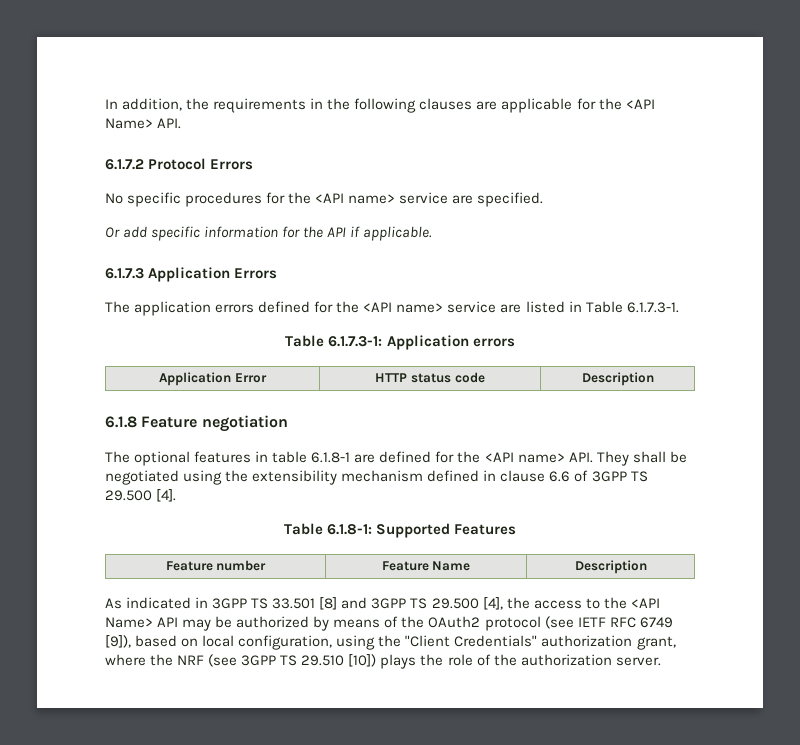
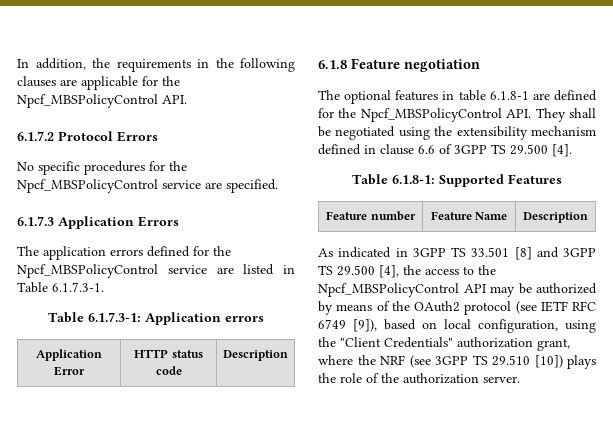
[625,99,655,109] [105,118,153,129] <API Name> -> [17,94,158,108] Npcf_MBSPolicyControl
[315,193,396,204] <API name> -> [17,179,158,193] Npcf_MBSPolicyControl
[105,226,433,241] // Or add specific information for the API if applicable. -> (278, 186) none
[363,302,444,313] <API name> -> [17,264,158,278] Npcf_MBSPolicyControl
[484,452,565,463] <API name> -> [360,108,502,122] Npcf_MBSPolicyControl
[630,598,660,608] [105,617,153,628] <API Name> -> [318,283,459,297] Npcf_MBSPolicyControl

